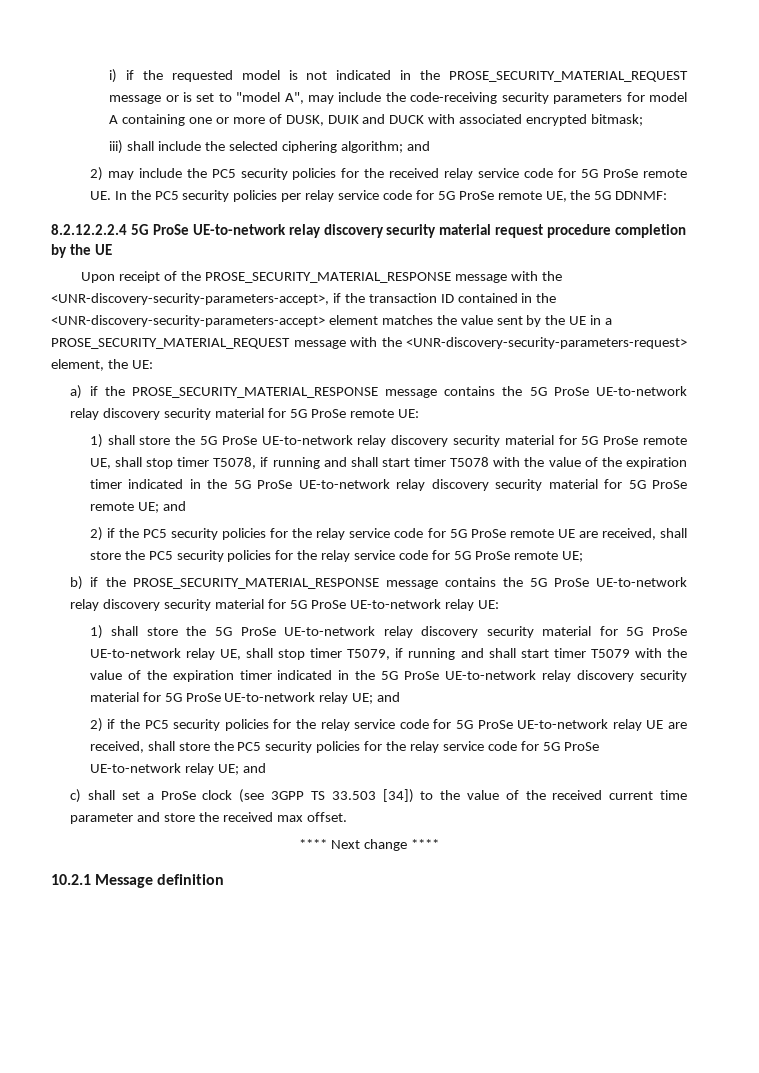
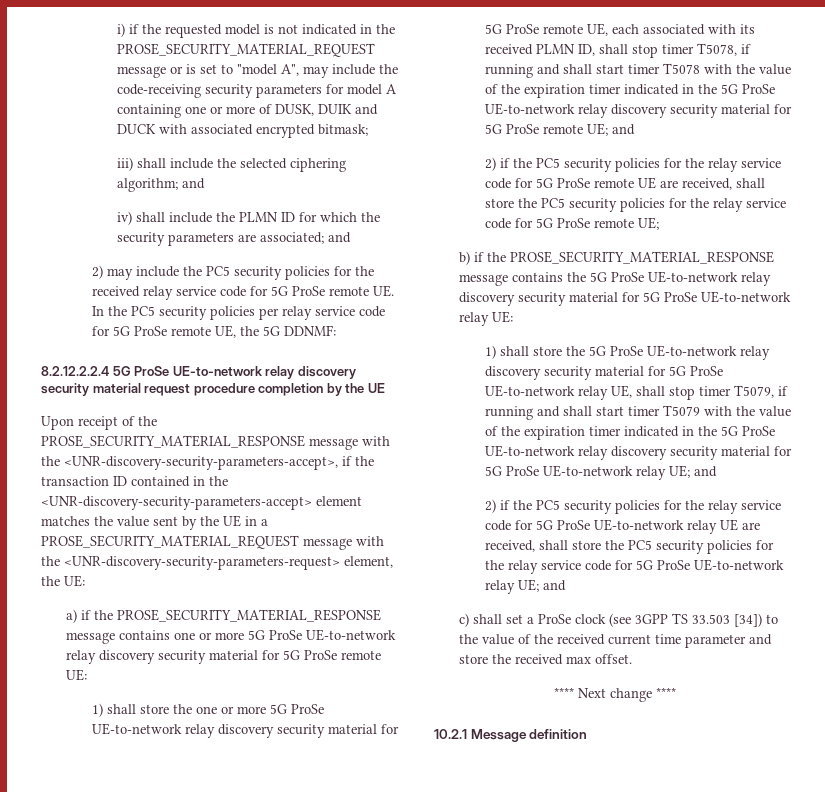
(430, 146) none -> [117,211,381,225] [117,232,352,246] // iv) shall include the PLMN ID for which the security parameters are associated; and
[502,386,523,396] the -> [174,632,245,640] one or more
(196, 440) none -> [195,706,266,714] one or more
(111, 463) none -> [611,24,755,35] [484,44,595,56] each associated with its received PLMN ID,

